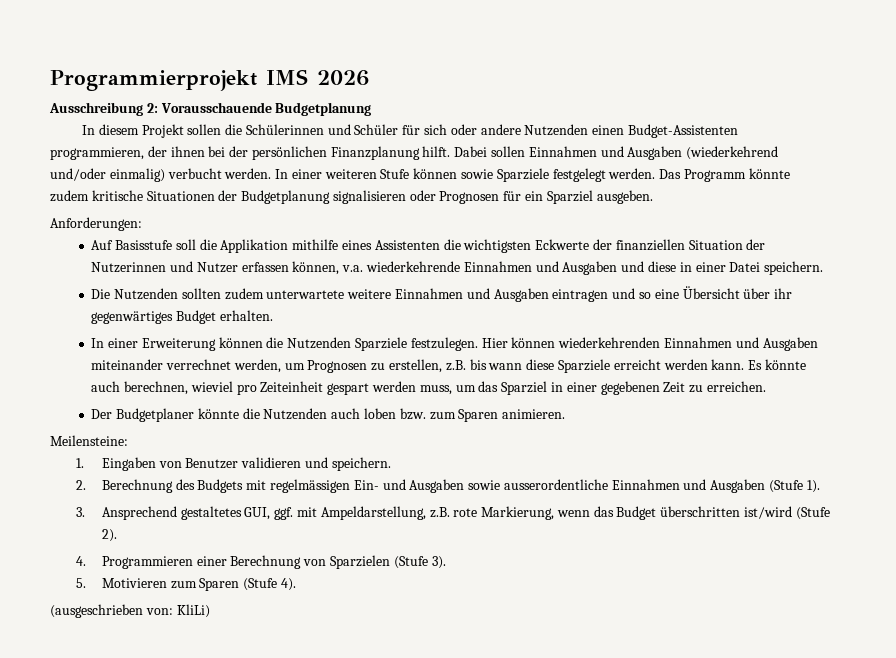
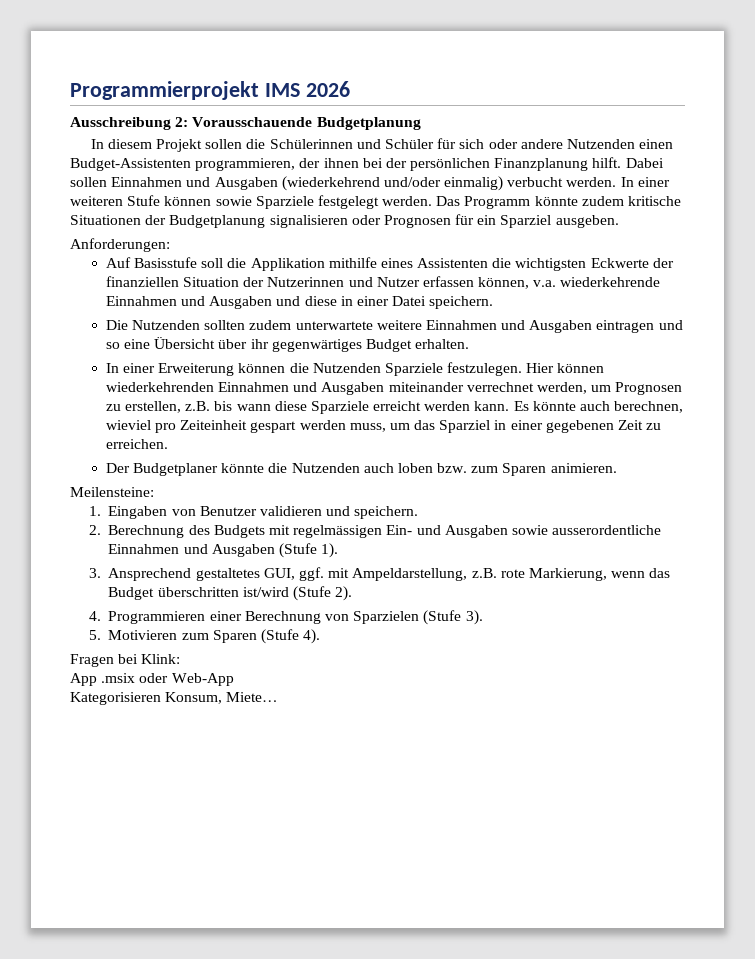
[50,604,210,618] (ausgeschrieben von: KliLi) -> [70,654,181,667] [70,673,234,686] [70,692,279,705] Fragen bei Klink: // App .msix oder Web-App // Kategorisieren Konsum, Miete…

